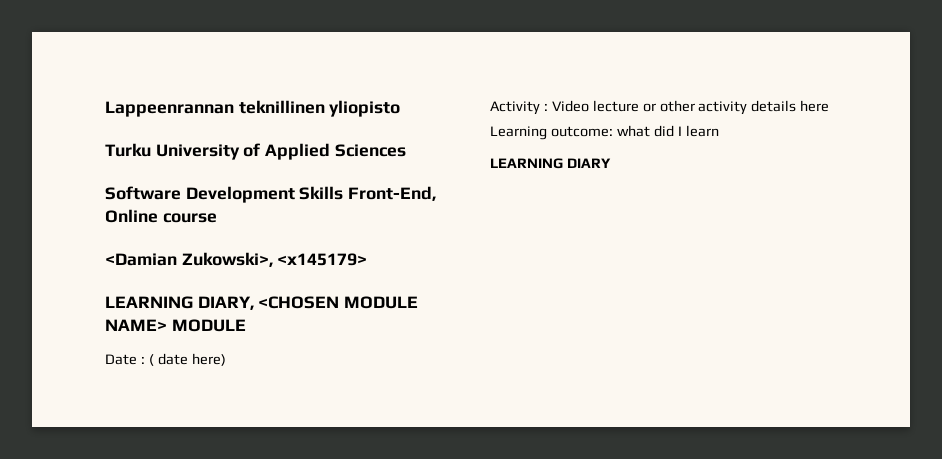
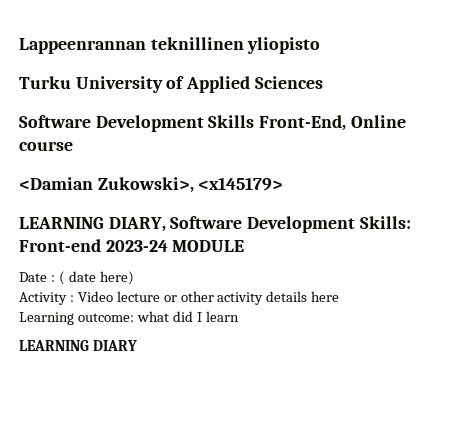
[258,296,419,309] [105,319,167,331] <CHOSEN MODULE NAME> -> [170,216,411,233] [19,239,168,252] Software Development Skills: Front-end 2023-24

